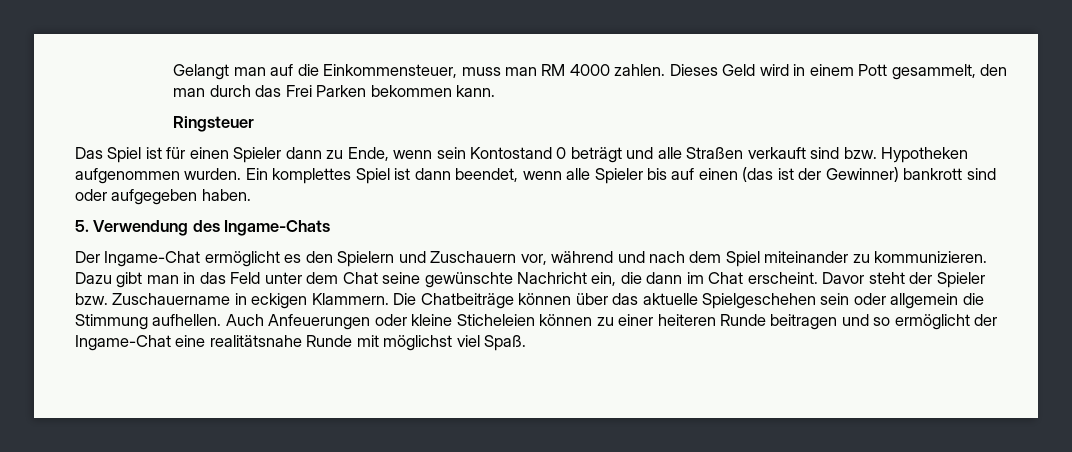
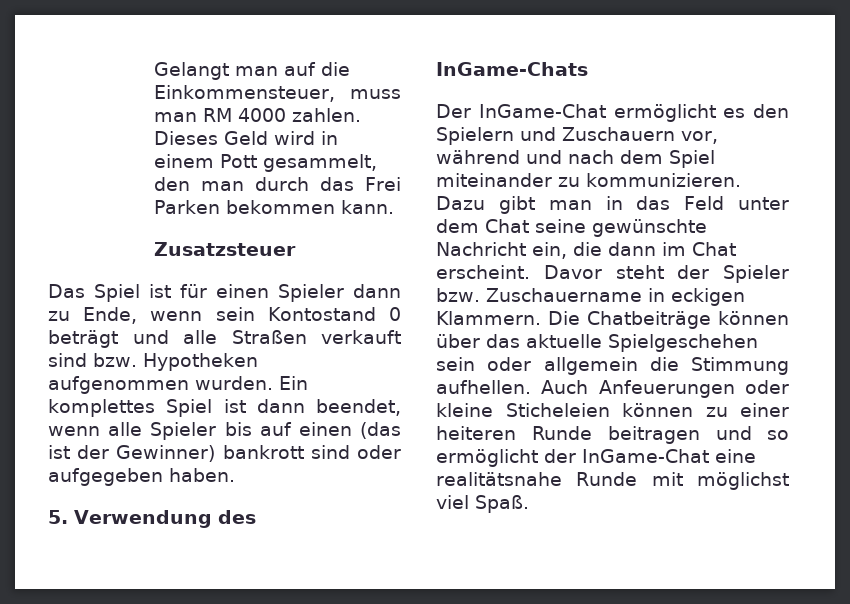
[173,116,255,132] Ringsteuer -> [153,242,296,256] Zusatzsteuer
[224,220,331,236] Ingame-Chats -> [436,62,588,76] InGame-Chats
[104,251,201,267] Ingame-Chat -> [478,104,606,118] InGame-Chat
[75,335,171,351] Ingame-Chat -> [582,449,709,463] InGame-Chat

